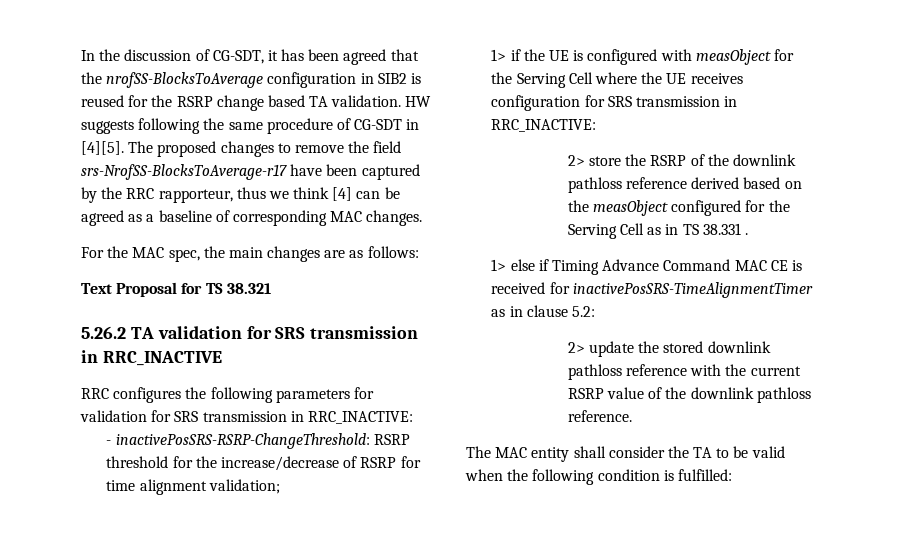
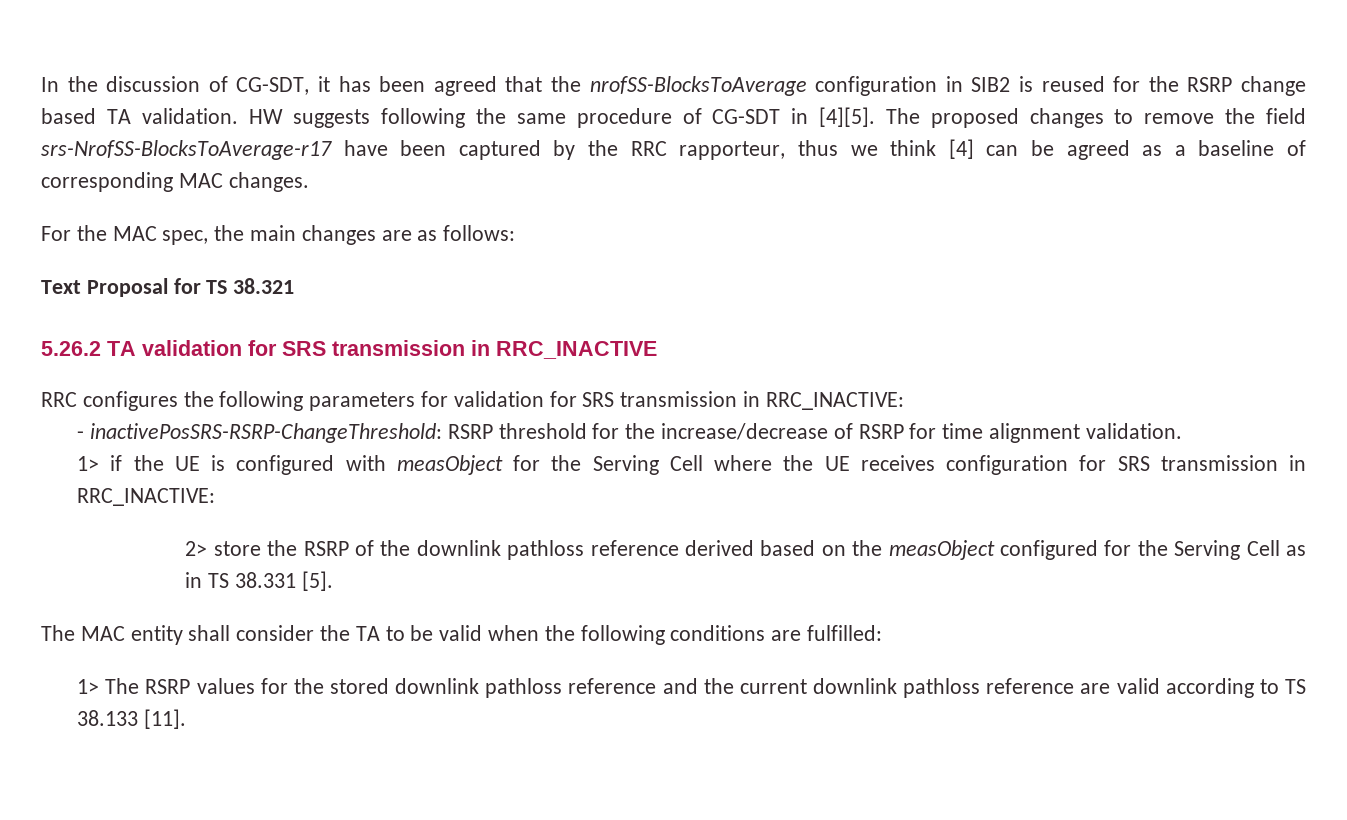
[208,479,280,494] validation; -> [1085,423,1182,439] validation.
[745,233,749,235] [491,259,802,275] [491,282,813,298] [491,305,596,317] [567,341,771,357] [567,364,801,380] [567,387,811,403] [567,410,632,422] . // 1> else if Timing Advance Command MAC CE is received for inactivePosSRS-TimeAlignmentTimer as in clause 5.2: // 2> update the stored downlink pathloss reference with the current RSRP value of the downlink pathloss reference. -> [301,571,333,591] [5].
[597,469,674,481] condition is -> [670,625,802,641] conditions are
(732, 475) none -> [77,678,1306,698] [77,709,186,729] // 1> The RSRP values for the stored downlink pathloss reference and the current downlink pathloss reference are valid according to TS 38.133 [11].

